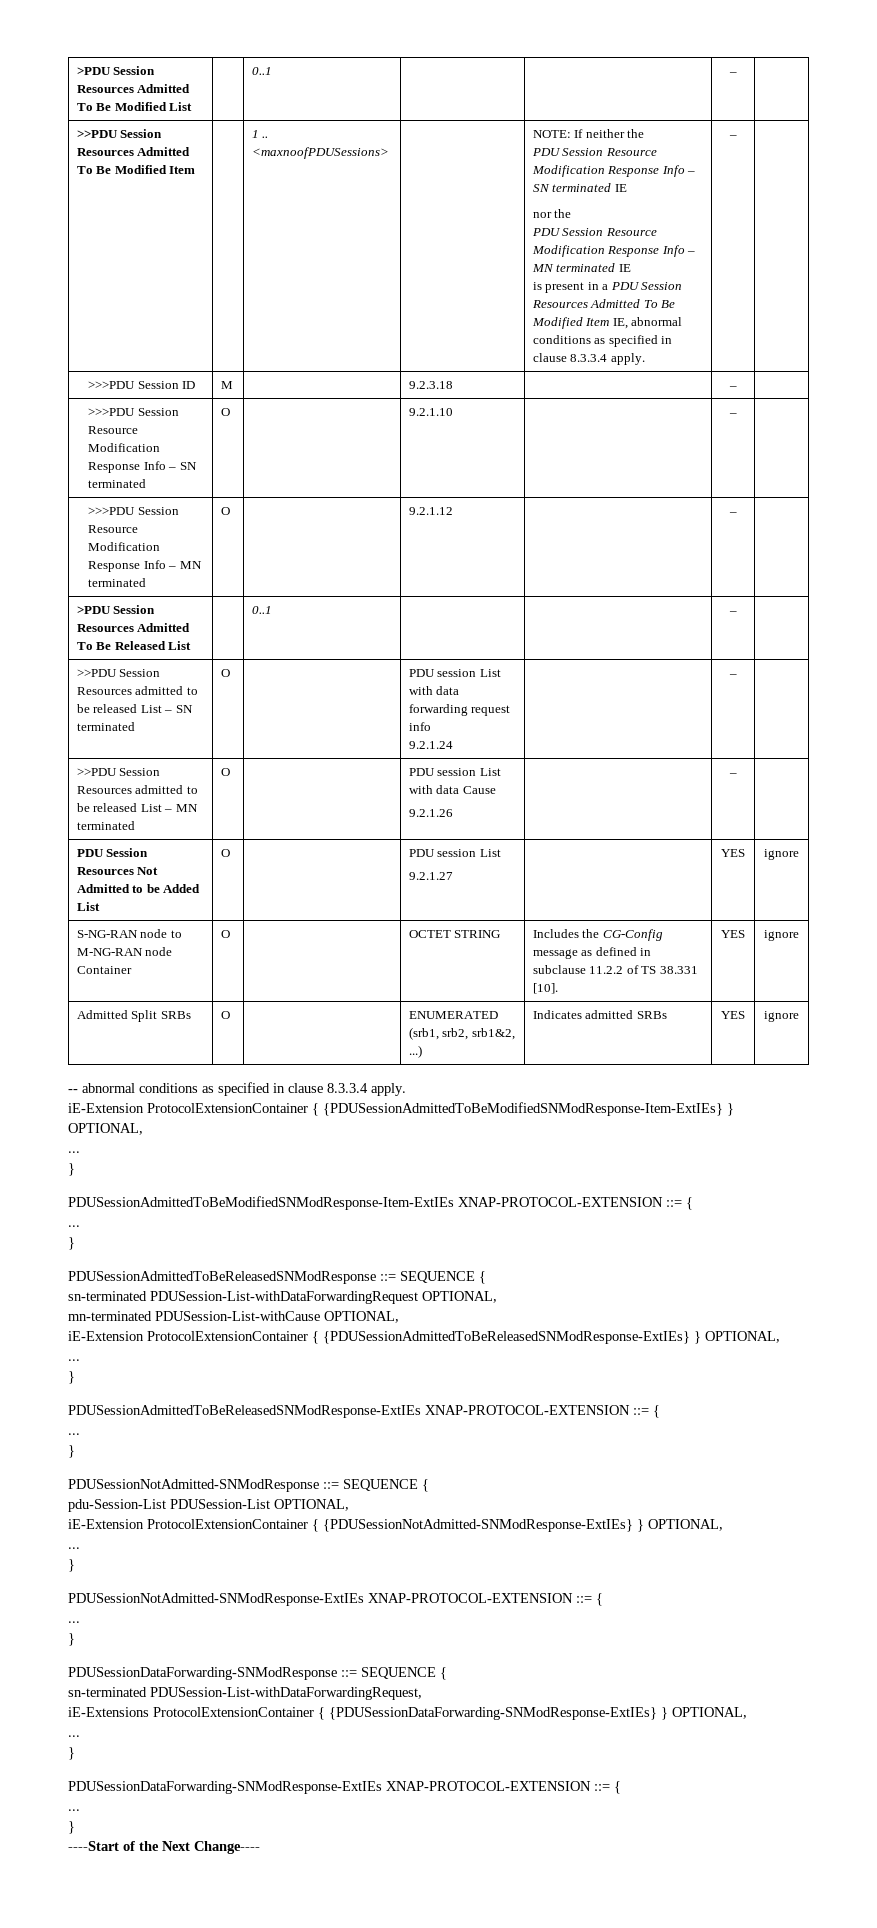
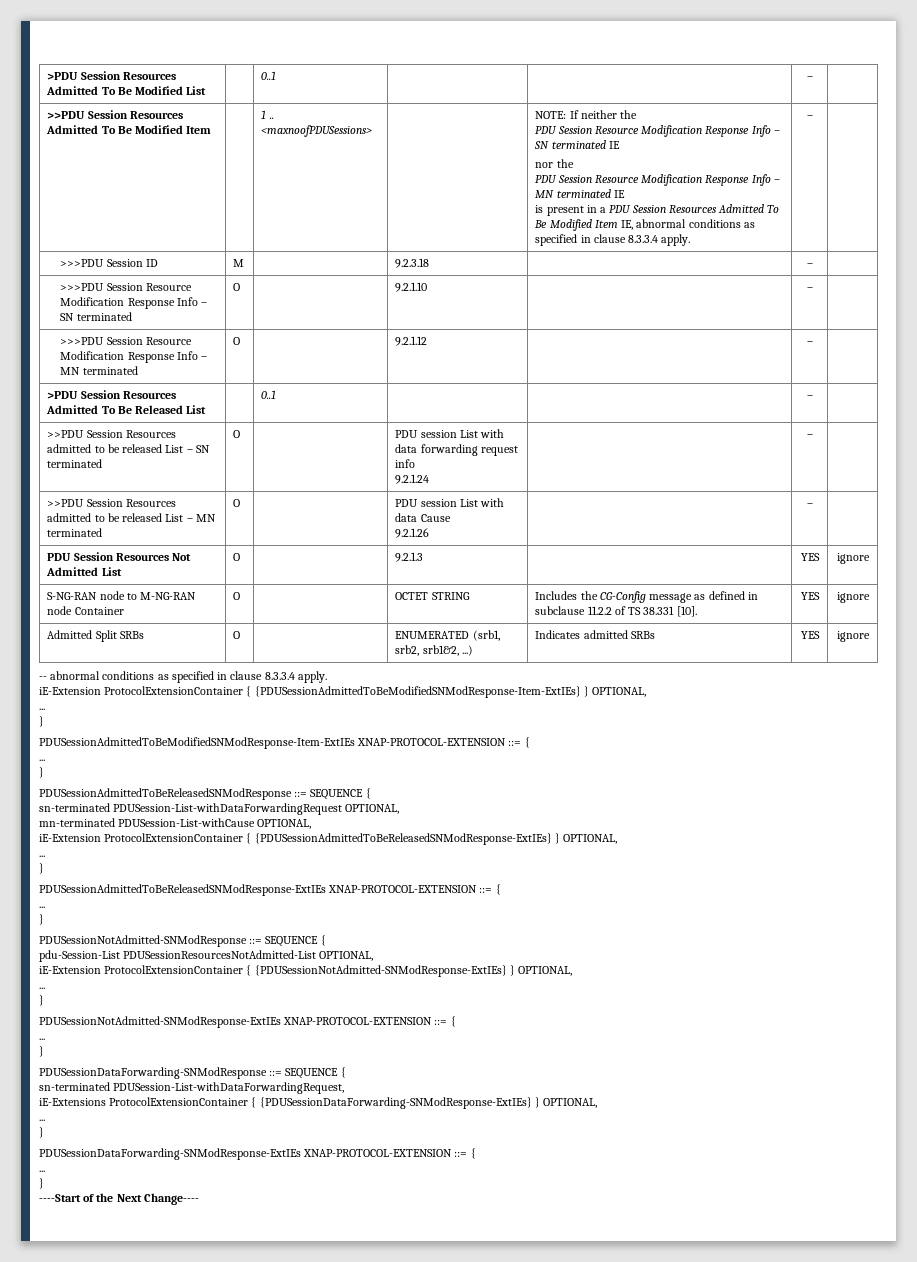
[132,884,201,893] to be Added -> (99, 571) none
[408,849,501,857] [408,872,453,880] PDU session List // 9.2.1.27 -> [395,552,424,562] 9.2.1.3
[170,1499,270,1509] PDUSession-List -> [123,950,317,959] PDUSessionResourcesNotAdmitted-List

